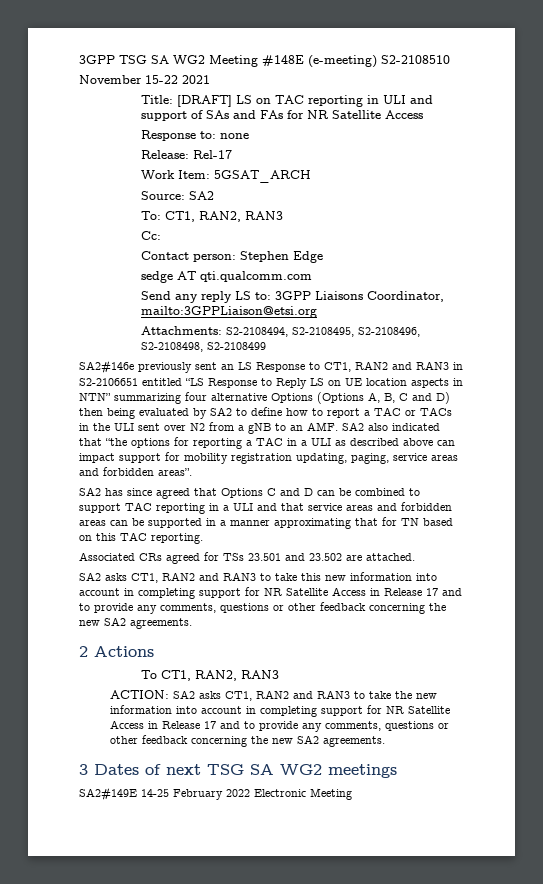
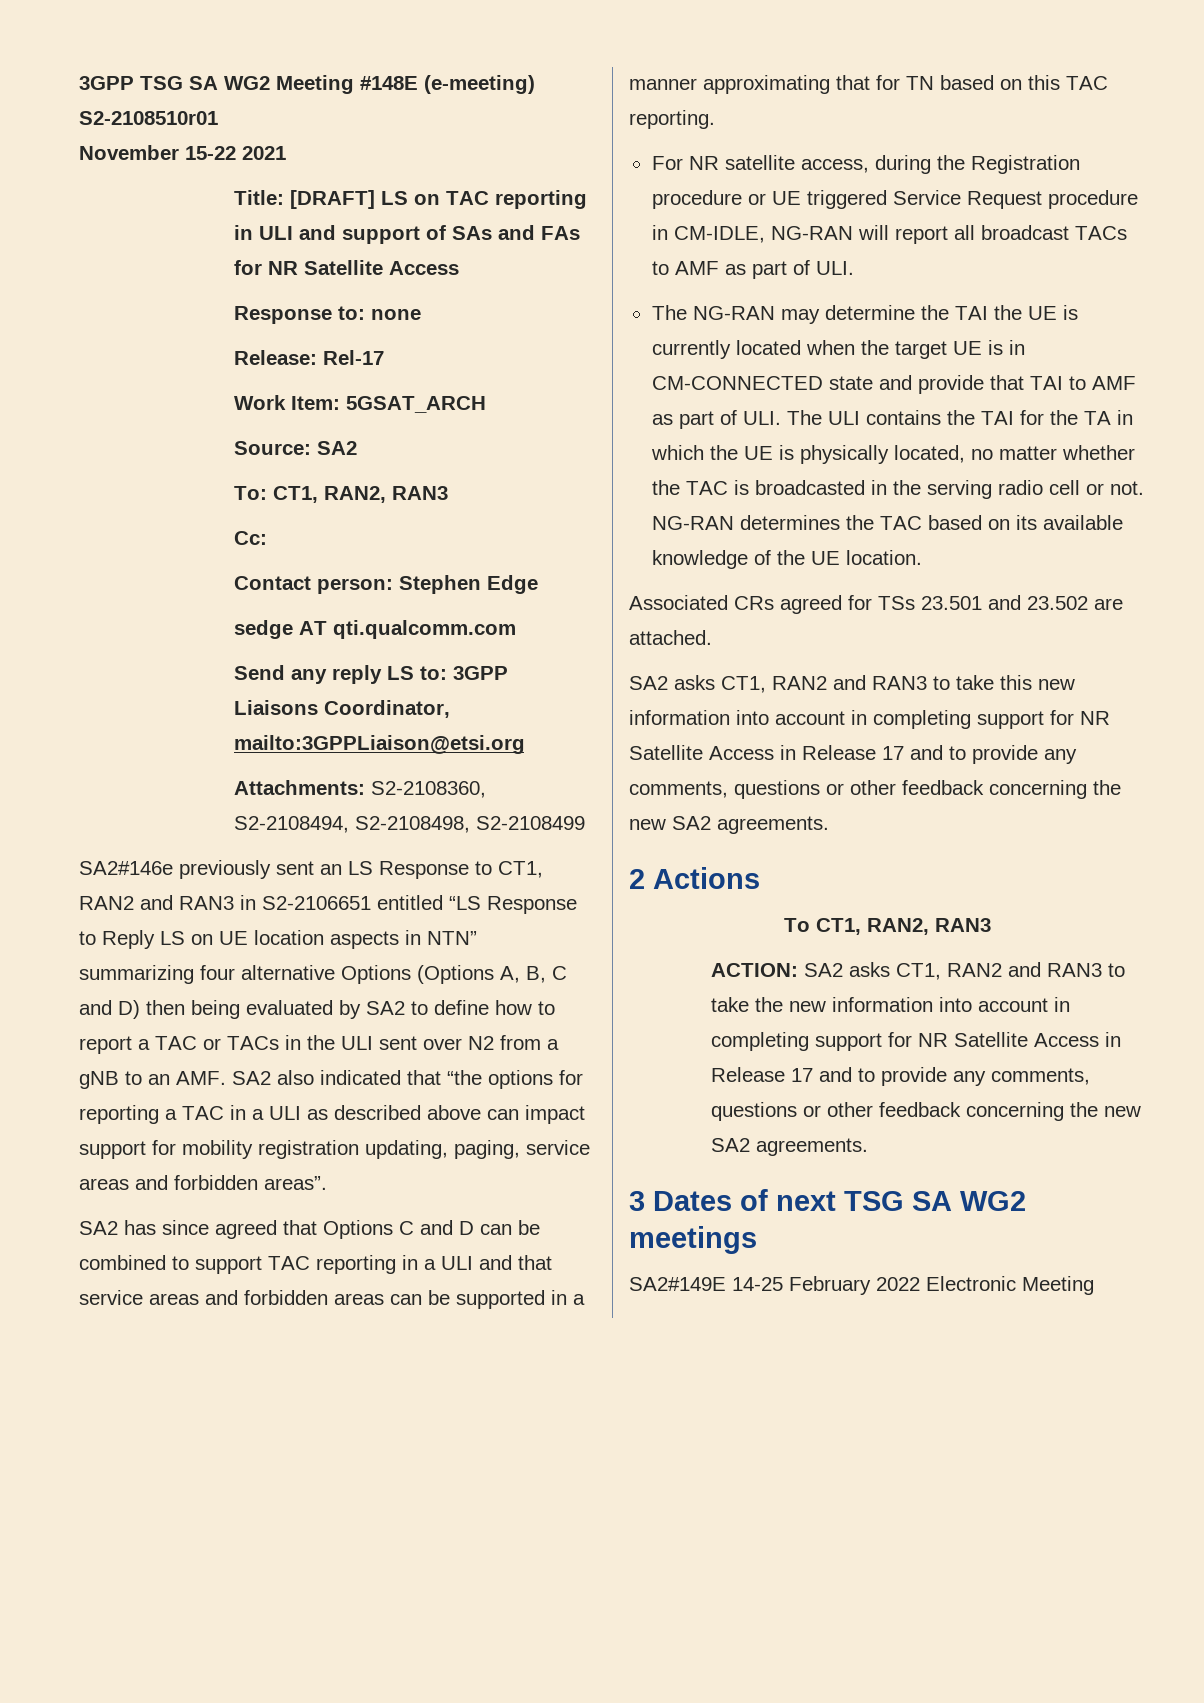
[381,55,450,64] S2-2108510 -> [79,111,218,125] S2-2108510r01
[226,327,421,337] S2-2108494, S2-2108495, S2-2108496, -> [370,781,486,798] [233,816,349,833] S2-2108360, S2-2108494,
(203, 538) none -> [651,155,1080,174] [651,190,1138,209] [651,225,1127,244] [651,260,854,279] [651,305,1078,324] [651,340,1025,359] [651,375,1136,394] [651,410,1133,429] [650,445,1135,464] [651,480,1144,499] [651,515,1123,530] [651,550,922,569] // For NR satellite access, during the Registration procedure or UE triggered Service Request procedure in CM-IDLE, NG-RAN will report all broadcast TACs to AMF as part of ULI. // The NG-RAN may determine the TAI the UE is currently located when the target UE is in CM-CONNECTED state and provide that TAI to AMF as part of ULI. The ULI contains the TAI for the TA in which the UE is physically located, no matter whether the TAC is broadcasted in the serving radio cell or not. NG-RAN determines the TAC based on its available knowledge of the UE location.

